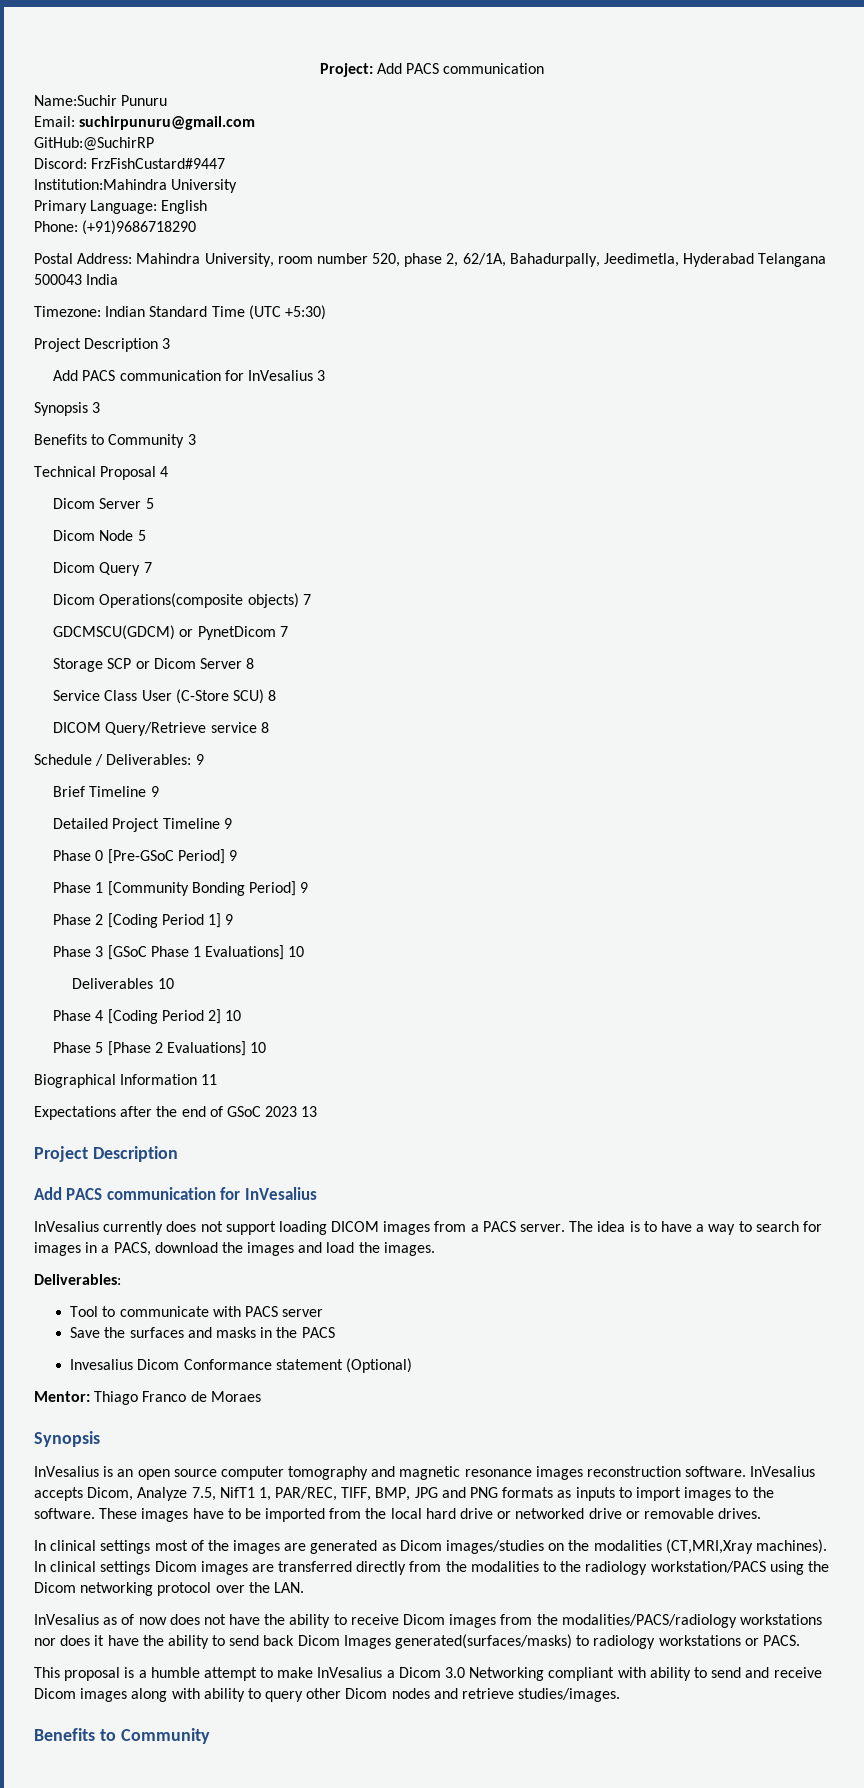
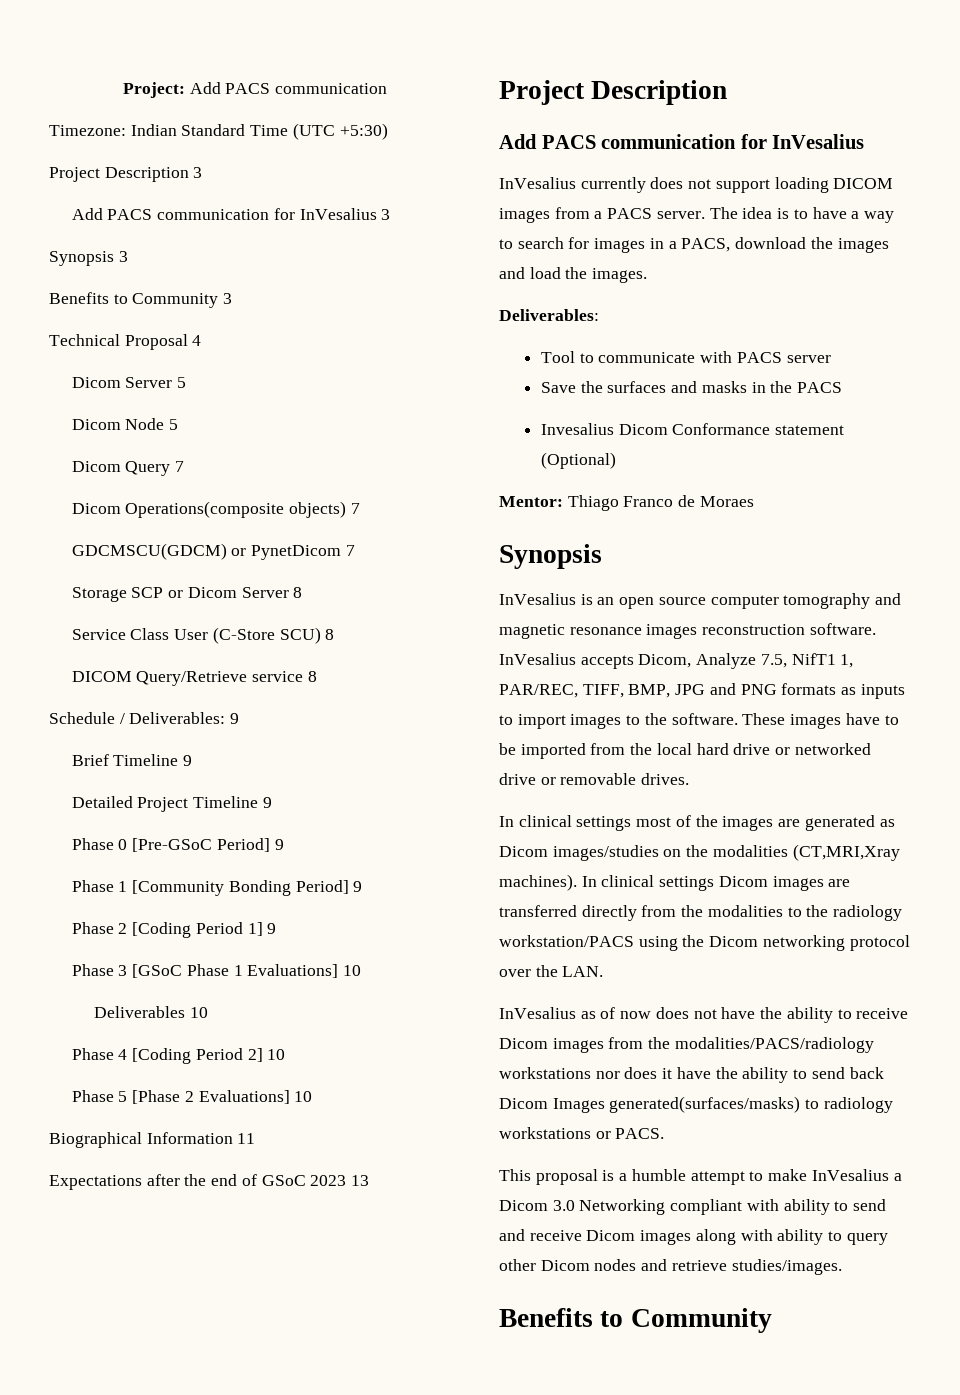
[34,95,168,106] [34,116,256,130] [34,137,154,151] [34,158,226,169] [34,179,238,193] [34,200,208,214] [34,220,197,235] [34,253,827,267] [34,274,119,285] // Name:Suchir Punuru // Email: suchirpunuru@gmail.com // GitHub:@SuchirRP // Discord: FrzFishCustard#9447 // Institution:Mahindra University // Primary Language: English // Phone: (+91)9686718290 // Postal Address: Mahindra University, room number 520, phase 2, 62/1A, Bahadurpally, Jeedimetla, Hyderabad Telangana 500043 India -> (388, 88) none

